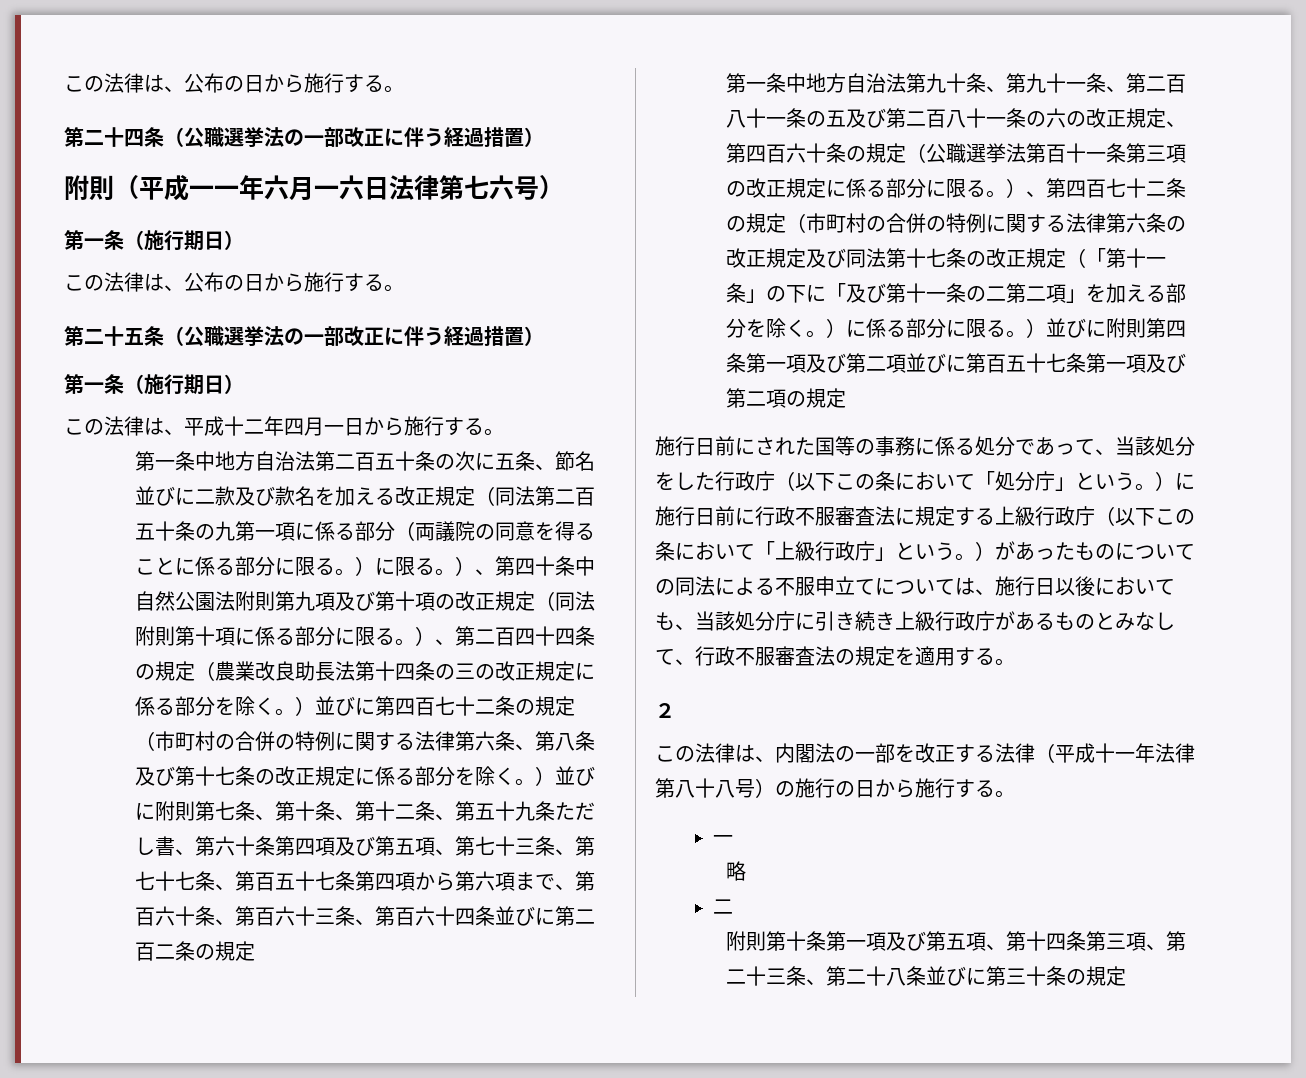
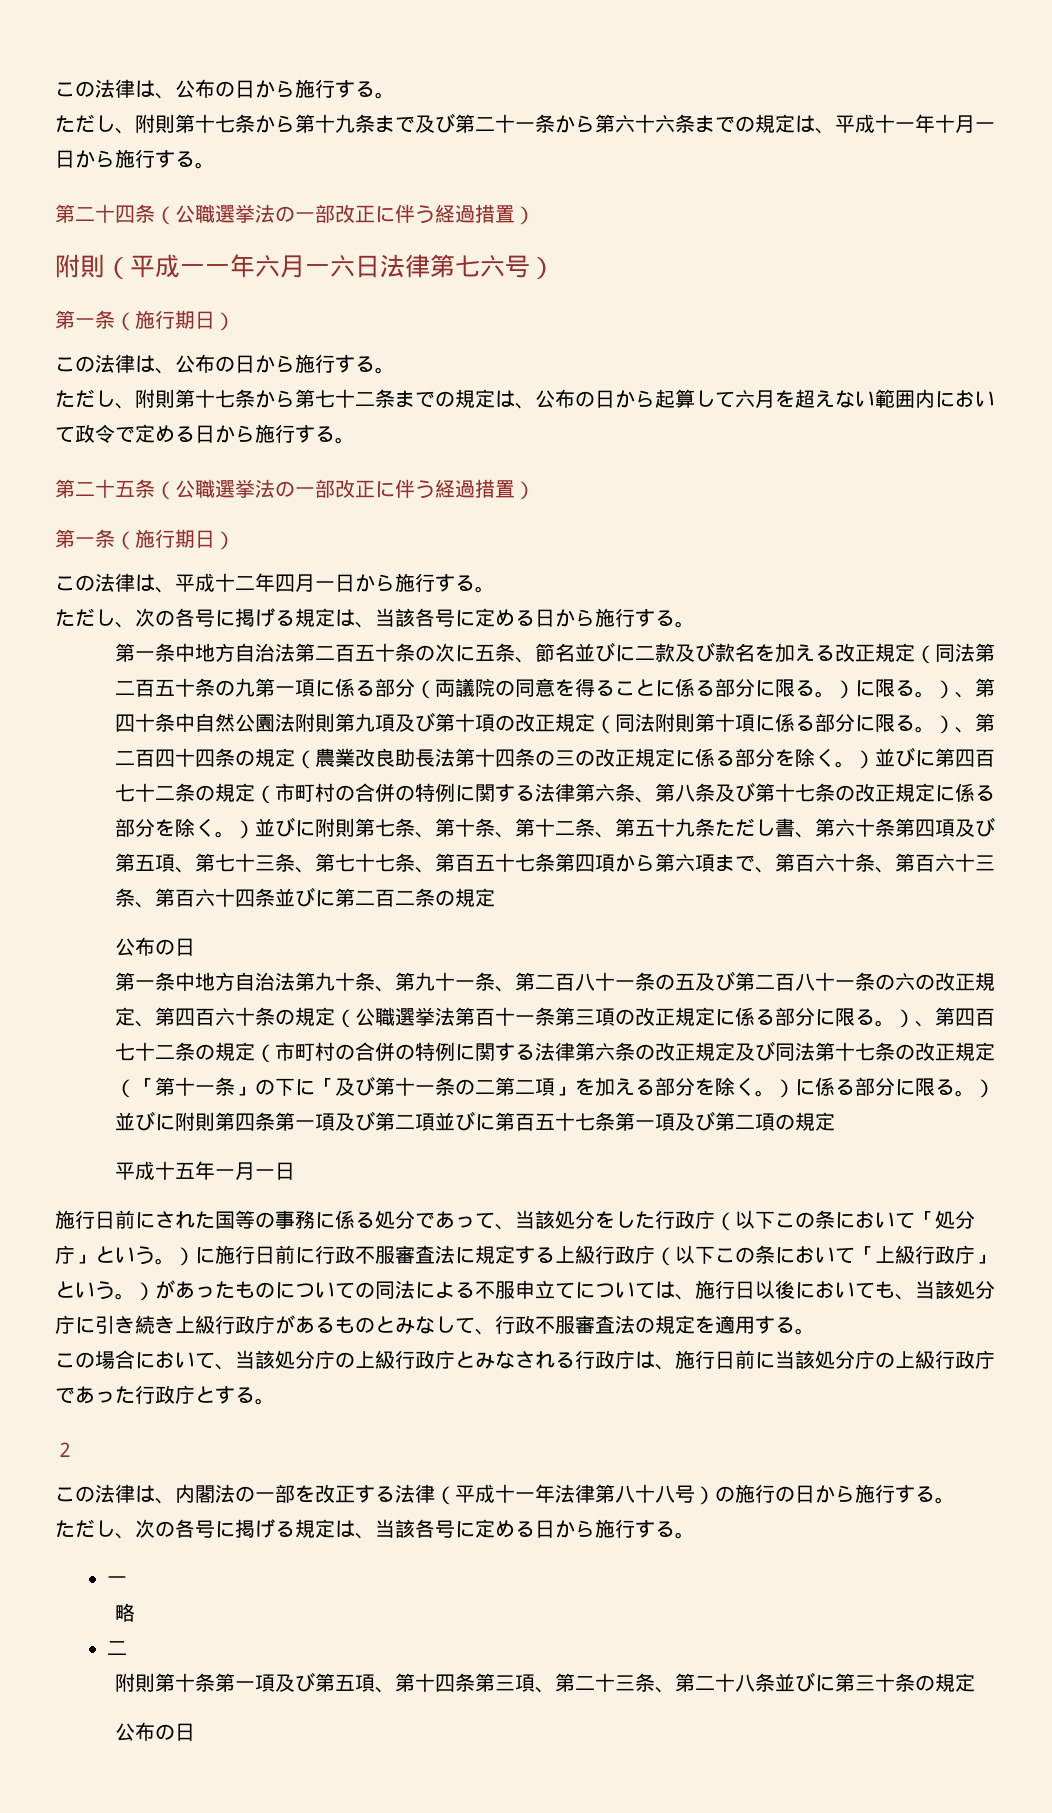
[64,73,404,93] この法律は、公布の日から施行する。 -> [55,79,395,99] [55,113,995,134] [55,149,215,169] この法律は、公布の日から施行する。 // ただし、附則第十七条から第十九条まで及び第二十一条から第六十六条までの規定は、平成十一年十月一日から施行する。
(404, 288) none -> [55,389,995,409] [55,424,355,444] // ただし、附則第十七条から第七十二条までの規定は、公布の日から起算して六月を超えない範囲内において政令で定める日から施行する。
(504, 432) none -> [55,608,695,628] // ただし、次の各号に掲げる規定は、当該各号に定める日から施行する。
(256, 951) none -> [114,937,195,956] // 公布の日
(847, 398) none -> [114,1161,295,1180] // 平成十五年一月一日
(1015, 662) none -> [55,1350,995,1370] [55,1385,275,1405] // この場合において、当該処分庁の上級行政庁とみなされる行政庁は、施行日前に当該処分庁の上級行政庁であった行政庁とする。
(1015, 794) none -> [55,1519,695,1539] // ただし、次の各号に掲げる規定は、当該各号に定める日から施行する。
(1127, 976) none -> [114,1722,195,1741] // 公布の日

